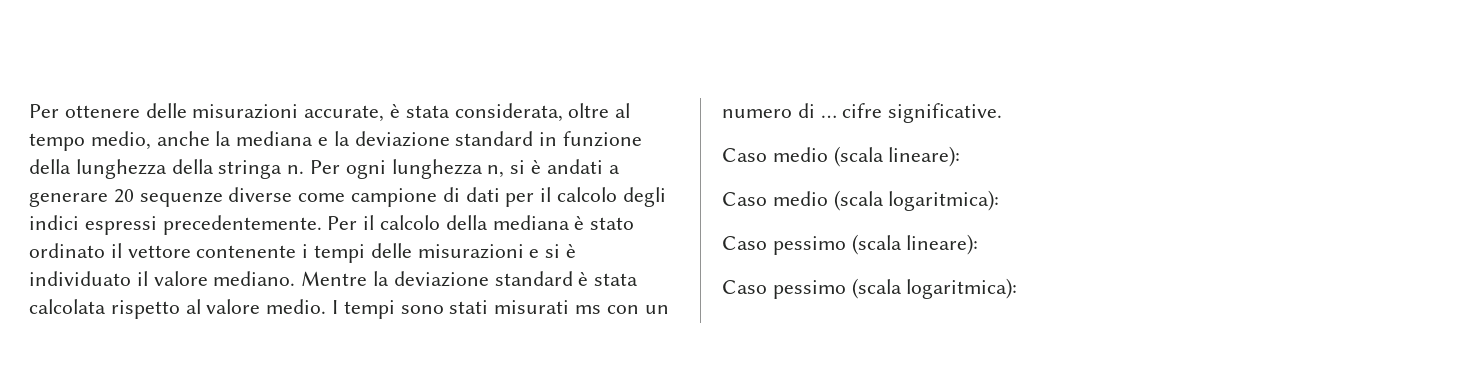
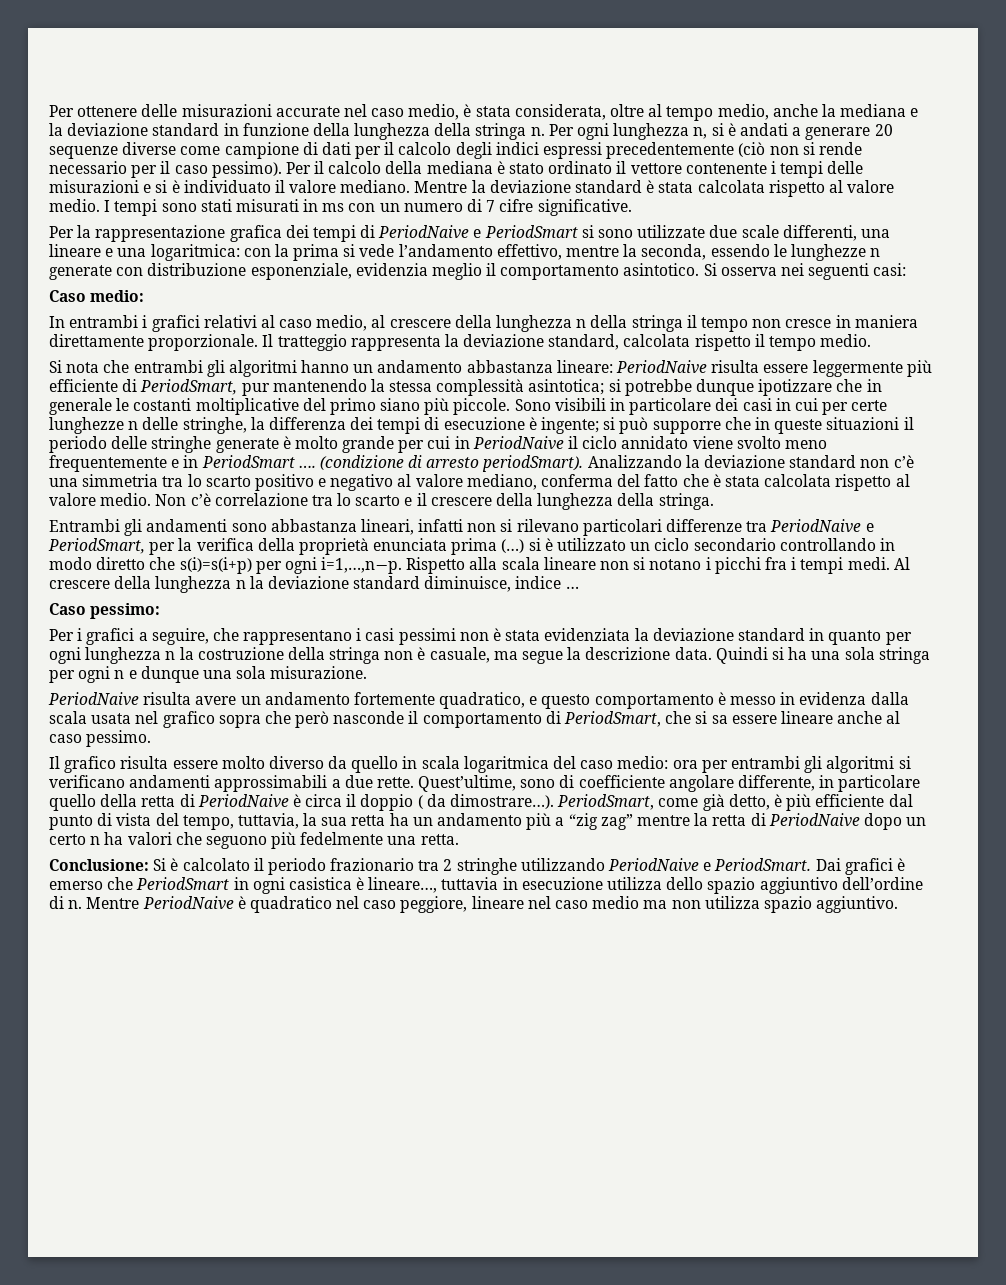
[304,105,385,122] accurate, -> [275,104,460,120] accurate nel caso medio,
[162,215,322,235] precedentemente. -> [606,142,862,159] [49,161,282,178] precedentemente (ciò non si rende necessario per il caso pessimo).
(570, 307) none -> [303,199,319,212] in
[820,115,837,118] … -> [486,200,496,212] 7
[722,146,961,167] [722,190,1000,211] [722,234,979,255] [722,278,1018,299] Caso medio (scala lineare): // Caso medio (scala logaritmica): // Caso pessimo (scala lineare): // Caso pessimo (scala logaritmica): -> [49,225,890,242] [49,244,881,261] [49,263,907,280] [49,290,145,302] [49,315,918,332] [49,334,872,351] [49,360,932,377] [49,379,882,396] [49,398,888,415] [49,417,914,434] [49,436,827,453] [49,455,914,472] [49,474,910,491] [49,493,714,510] [49,519,874,536] [48,538,895,555] [49,557,910,574] [49,576,579,593] [49,603,161,619] [49,628,912,645] [49,647,930,664] [49,666,368,683] [48,692,909,709] [49,711,901,728] [49,730,152,747] [49,756,911,773] [49,775,921,792] [49,794,913,811] [49,813,927,830] [49,832,459,849] [49,858,905,875] [49,877,923,894] [49,896,899,913] Per la rappresentazione grafica dei tempi di PeriodNaive e PeriodSmart si sono utilizzate due scale differenti, una lineare e una logaritmica: con la prima si vede l’andamento effettivo, mentre la seconda, essendo le lunghezze n generate con distribuzione esponenziale, evidenzia meglio il comportamento asintotico. Si osserva nei seguenti casi: // Caso medio: // In entrambi i grafici relativi al caso medio, al crescere della lunghezza n della stringa il tempo non cresce in maniera direttamente proporzionale. Il tratteggio rappresenta la deviazione standard, calcolata rispetto il tempo medio. // Si nota che entrambi gli algoritmi hanno un andamento abbastanza lineare: PeriodNaive risulta essere leggermente più efficiente di PeriodSmart, pur mantenendo la stessa complessità asintotica; si potrebbe dunque ipotizzare che in generale le costanti moltiplicative del primo siano più piccole. Sono visibili in particolare dei casi in cui per certe lunghezze n delle stringhe, la differenza dei tempi di esecuzione è ingente; si può supporre che in queste situazioni il periodo delle stringhe generate è molto grande per cui in PeriodNaive il ciclo annidato viene svolto meno frequentemente e in PeriodSmart …. (condizione di arresto periodSmart). Analizzando la deviazione standard non c’è una simmetria tra lo scarto positivo e negativo al valore mediano, conferma del fatto che è stata calcolata rispetto al valore medio. Non c’è correlazione tra lo scarto e il crescere della lunghezza della stringa. // Entrambi gli andamenti sono abbastanza lineari, infatti non si rilevano particolari differenze tra PeriodNaive e PeriodSmart, per la verifica della proprietà enunciata prima (…) si è utilizzato un ciclo secondario controllando in modo diretto che s(i)=s(i+p) per ogni i=1,…,n−p. Rispetto alla scala lineare non si notano i picchi fra i tempi medi. Al crescere della lunghezza n la deviazione standard diminuisce, indice … // Caso pessimo: // Per i grafici a seguire, che rappresentano i casi pessimi non è stata evidenziata la deviazione standard in quanto per ogni lunghezza n la costruzione della stringa non è casuale, ma segue la descrizione data. Quindi si ha una sola stringa per ogni n e dunque una sola misurazione. // PeriodNaive risulta avere un andamento fortemente quadratico, e questo comportamento è messo in evidenza dalla scala usata nel grafico sopra che però nasconde il comportamento di PeriodSmart, che si sa essere lineare anche al caso pessimo. // Il grafico risulta essere molto diverso da quello in scala logaritmica del caso medio: ora per entrambi gli algoritmi si verificano andamenti approssimabili a due rette. Quest’ultime, sono di coefficiente angolare differente, in particolare quello della retta di PeriodNaive è circa il doppio ( da dimostrare…). PeriodSmart, come già detto, è più efficiente dal punto di vista del tempo, tuttavia, la sua retta ha un andamento più a “zig zag” mentre la retta di PeriodNaive dopo un certo n ha valori che seguono più fedelmente una retta. // Conclusione: Si è calcolato il periodo frazionario tra 2 stringhe utilizzando PeriodNaive e PeriodSmart. Dai grafici è emerso che PeriodSmart in ogni casistica è lineare…, tuttavia in esecuzione utilizza dello spazio aggiuntivo dell’ordine di n. Mentre PeriodNaive è quadratico nel caso peggiore, lineare nel caso medio ma non utilizza spazio aggiuntivo.

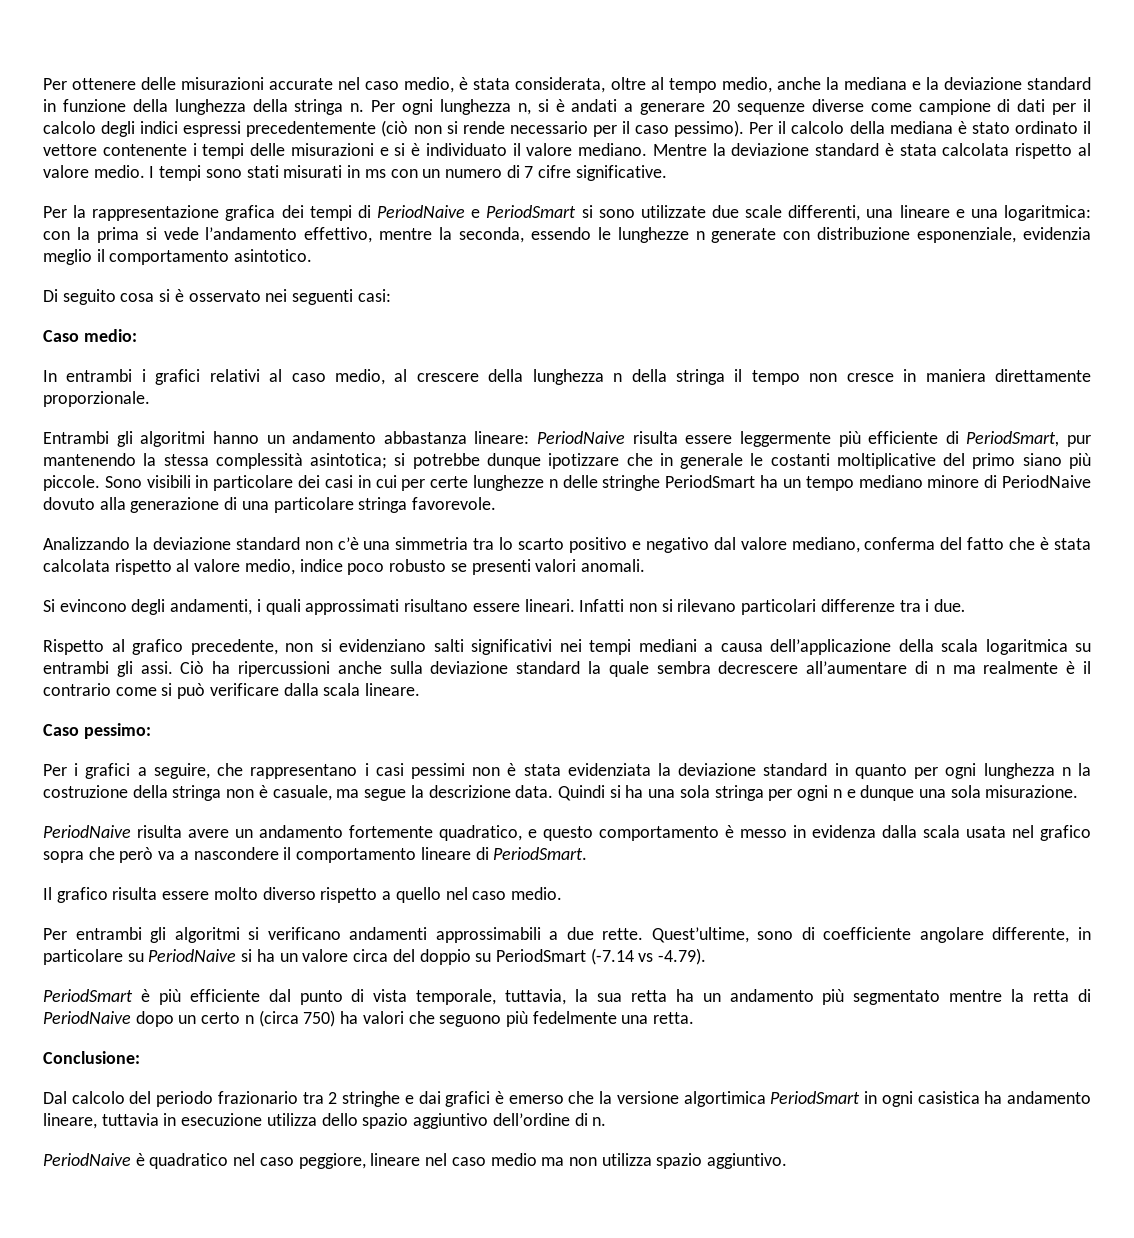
[703,263,777,276] Si osserva -> [43,289,261,305] // Di seguito cosa si è osservato
[262,334,872,351] [49,360,203,373] Il tratteggio rappresenta la deviazione standard, calcolata rispetto il tempo medio. // Si nota che entrambi -> [43,431,109,444] // Entrambi
[182,417,914,434] [49,436,827,453] [49,455,584,472] stringhe, la differenza dei tempi di esecuzione è ingente; si può supporre che in queste situazioni il periodo delle stringhe generate è molto grande per cui in PeriodNaive il ciclo annidato viene svolto meno frequentemente e in PeriodSmart …. (condizione di arresto periodSmart). -> [602,475,1092,491] [43,497,497,513] stringhe PeriodSmart ha un tempo mediano minore di PeriodNaive dovuto alla generazione di una particolare stringa favorevole. //
[397,474,412,487] al -> [713,537,736,550] dal
[100,493,714,510] [49,519,464,536] medio. Non c’è correlazione tra lo scarto e il crescere della lunghezza della stringa. // Entrambi gli andamenti sono abbastanza lineari, infatti -> [244,559,645,575] [43,599,625,615] medio, indice poco robusto se presenti valori anomali. // Si evincono degli andamenti, i quali approssimati risultano essere lineari. Infatti
[770,519,874,533] [48,538,895,555] [49,557,910,574] [49,576,579,593] PeriodNaive e PeriodSmart, per la verifica della proprietà enunciata prima (…) si è utilizzato un ciclo secondario controllando in modo diretto che s(i)=s(i+p) per ogni i=1,…,n−p. Rispetto alla scala lineare non si notano i picchi fra i tempi medi. Al crescere della lunghezza n la deviazione standard diminuisce, indice … -> [925,599,967,612] [43,639,1091,655] [43,661,1091,677] [43,683,421,699] i due. // Rispetto al grafico precedente, non si evidenziano salti significativi nei tempi mediani a causa dell’applicazione della scala logaritmica su entrambi gli assi. Ciò ha ripercussioni anche sulla deviazione standard la quale sembra decrescere all’aumentare di n ma realmente è il contrario come si può verificare dalla scala lineare.
[333,711,901,728] [49,730,152,747] nasconde il comportamento di PeriodSmart, che si sa essere lineare anche al caso pessimo. -> [158,847,588,863] va a nascondere il comportamento lineare di PeriodSmart.
[328,756,728,773] da quello in scala logaritmica del caso medio: ora per -> [320,887,562,903] [43,928,67,940] rispetto a quello nel caso medio. // Per
[49,794,770,811] quello della retta di PeriodNaive è circa il doppio ( da dimostrare…). PeriodSmart, come già detto, -> [127,948,707,965] [43,989,133,1002] su PeriodNaive si ha un valore circa del doppio su PeriodSmart (-7.14 vs -4.79). // PeriodSmart
[155,813,234,830] del tempo, -> [416,989,497,1005] temporale,
[555,813,633,830] a “zig zag” -> [853,990,941,1005] segmentato
(101, 840) none -> [258,1010,336,1027] (circa 750)
[153,858,264,871] Si è calcolato il -> [43,1091,152,1104] // Dal calcolo del
[520,858,841,872] utilizzando PeriodNaive e PeriodSmart. Dai -> [404,1091,441,1104] e dai
(134, 883) none -> [599,1091,766,1107] la versione algortimica
[356,877,438,893] è lineare…, -> [984,1091,1092,1104] [43,1113,97,1129] ha andamento lineare,
[86,897,140,909] Mentre -> (607, 1121) //

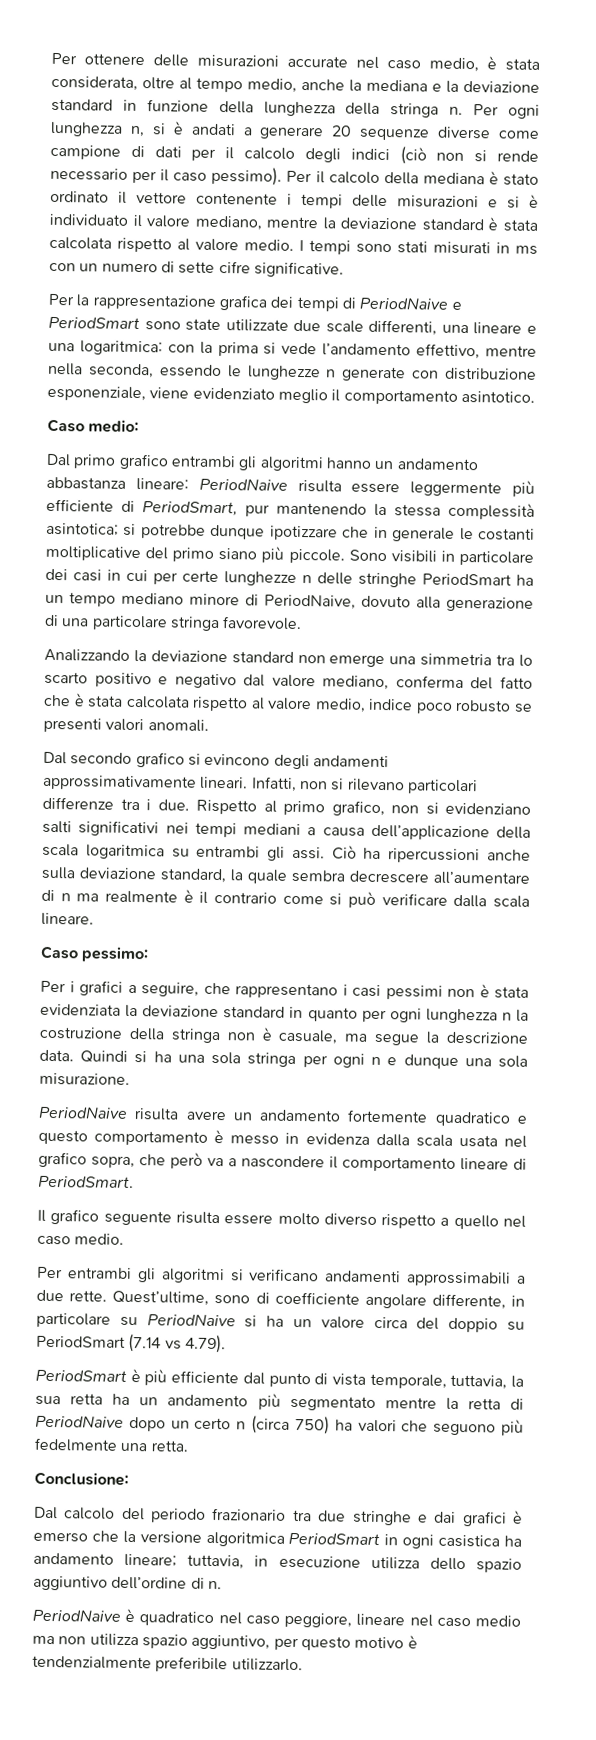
[183,121,377,137] espressi precedentemente -> (390, 154) none
[578,143,707,156] mediano. Mentre -> [194,215,319,231] mediano, mentre
[524,166,534,178] 7 -> [178,261,216,274] sette
[581,205,635,218] si sono -> [144,318,222,332] sono state
[439,227,453,240] la -> [48,362,83,376] nella
[1023,227,1092,240] evidenzia -> [149,387,275,400] viene evidenziato
[43,289,391,305] [43,329,137,342] [43,369,1092,385] [43,391,150,407] [43,431,109,444] Di seguito cosa si è osservato nei seguenti casi: // Caso medio: // In entrambi i grafici relativi al caso medio, al crescere della lunghezza n della stringa il tempo non cresce in maniera direttamente proporzionale. // Entrambi -> [47,418,140,434] [46,453,236,470] Caso medio: // Dal primo grafico entrambi
[1002,475,1092,488] PeriodNaive -> [264,594,356,610] PeriodNaive,
[337,537,359,550] c’è -> [329,654,386,668] emerge
[43,599,625,615] Si evincono degli andamenti, i quali approssimati risultano essere lineari. Infatti -> [43,751,389,770] [42,774,297,792] Dal secondo grafico si evincono degli andamenti approssimativamente lineari. Infatti,
(967, 605) // -> (190, 805) none
[132,639,278,655] grafico precedente, -> [283,800,385,817] primo grafico,
[516,661,581,674] standard -> [160,868,227,884] standard,
[439,825,522,841] quadratico, -> [434,1111,511,1127] quadratico
[43,851,84,863] sopra -> [91,1155,135,1169] sopra,
(108, 895) none -> [103,1210,172,1226] seguente
[590,948,707,965] (-7.14 vs -4.79). -> [128,1333,226,1354] (7.14 vs 4.79).
[328,1092,338,1104] 2 -> [318,1510,347,1522] due
[683,1091,766,1107] algortimica -> [205,1531,285,1547] algoritmica
[43,1113,159,1129] lineare, tuttavia -> [124,1553,245,1570] lineare; tuttavia,
[707,1153,788,1169] aggiuntivo. -> [191,1634,418,1651] [32,1655,303,1673] aggiuntivo, per questo motivo è tendenzialmente preferibile utilizzarlo.

